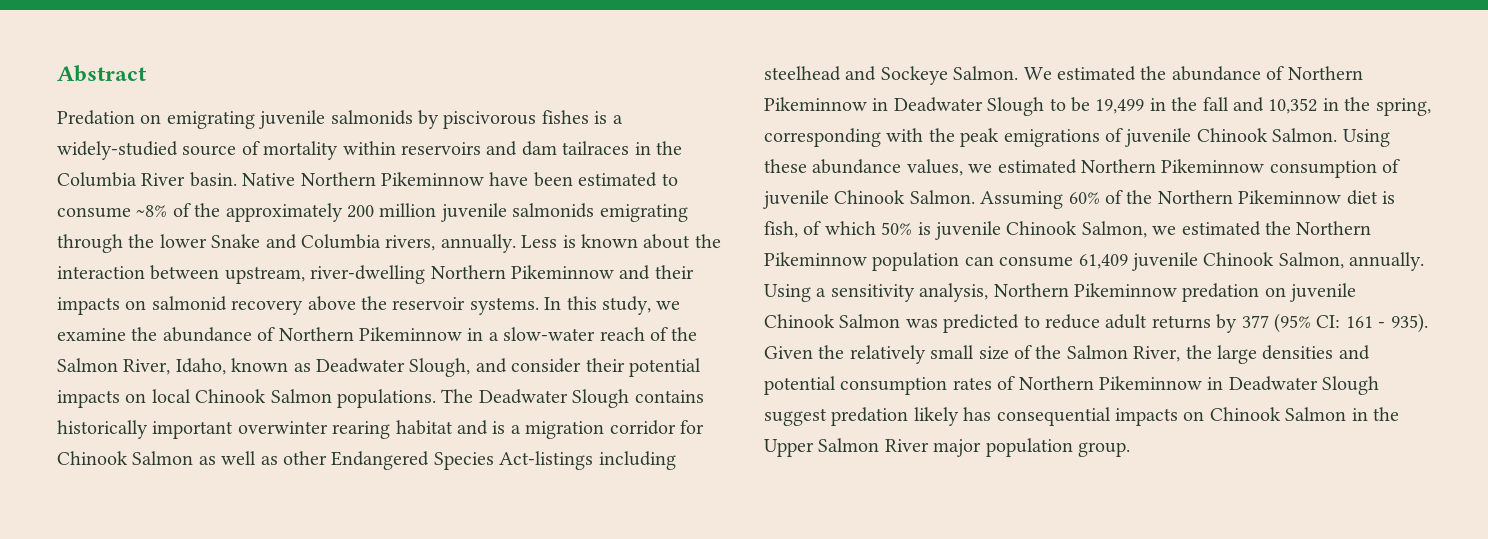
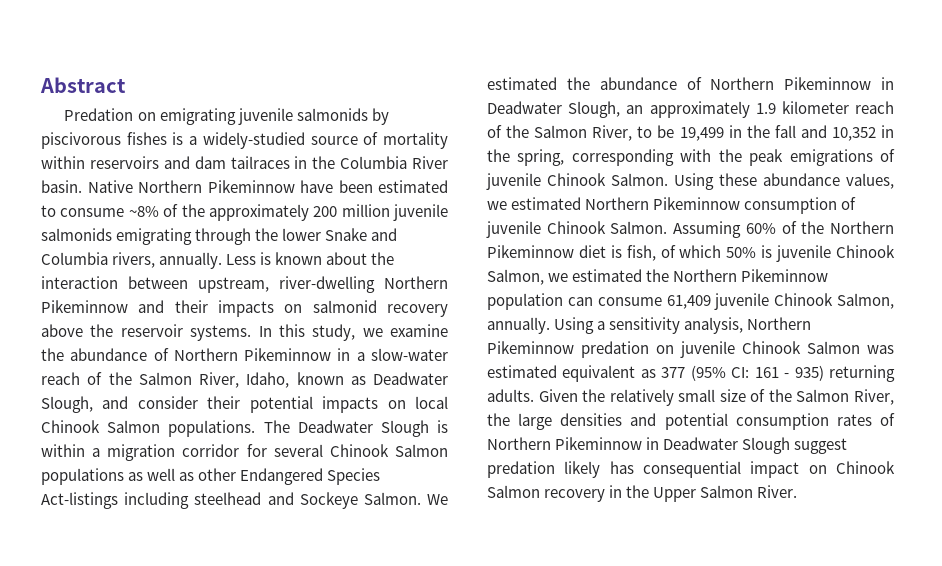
[634,390,704,403] [57,420,506,439] contains historically important overwinter rearing habitat and is -> [437,420,448,433] [41,444,85,457] is within
[57,451,194,465] Chinook Salmon -> [273,444,448,457] [41,468,124,485] several Chinook Salmon populations
[987,97,1045,116] Slough -> [568,101,894,118] [487,125,633,141] Slough, an approximately 1.9 kilometer reach of the Salmon River,
[943,314,1238,333] predicted to reduce adult returns by -> [487,365,656,382] estimated equivalent as
[1390,313,1428,333] 935). -> [794,365,896,382] [487,389,534,402] 935) returning adults.
[1115,408,1178,426] impacts -> [750,461,800,478] impact
(1347, 414) none -> [544,489,606,502] recovery
[884,438,1130,457] River major population group. -> [757,485,798,498] River.

